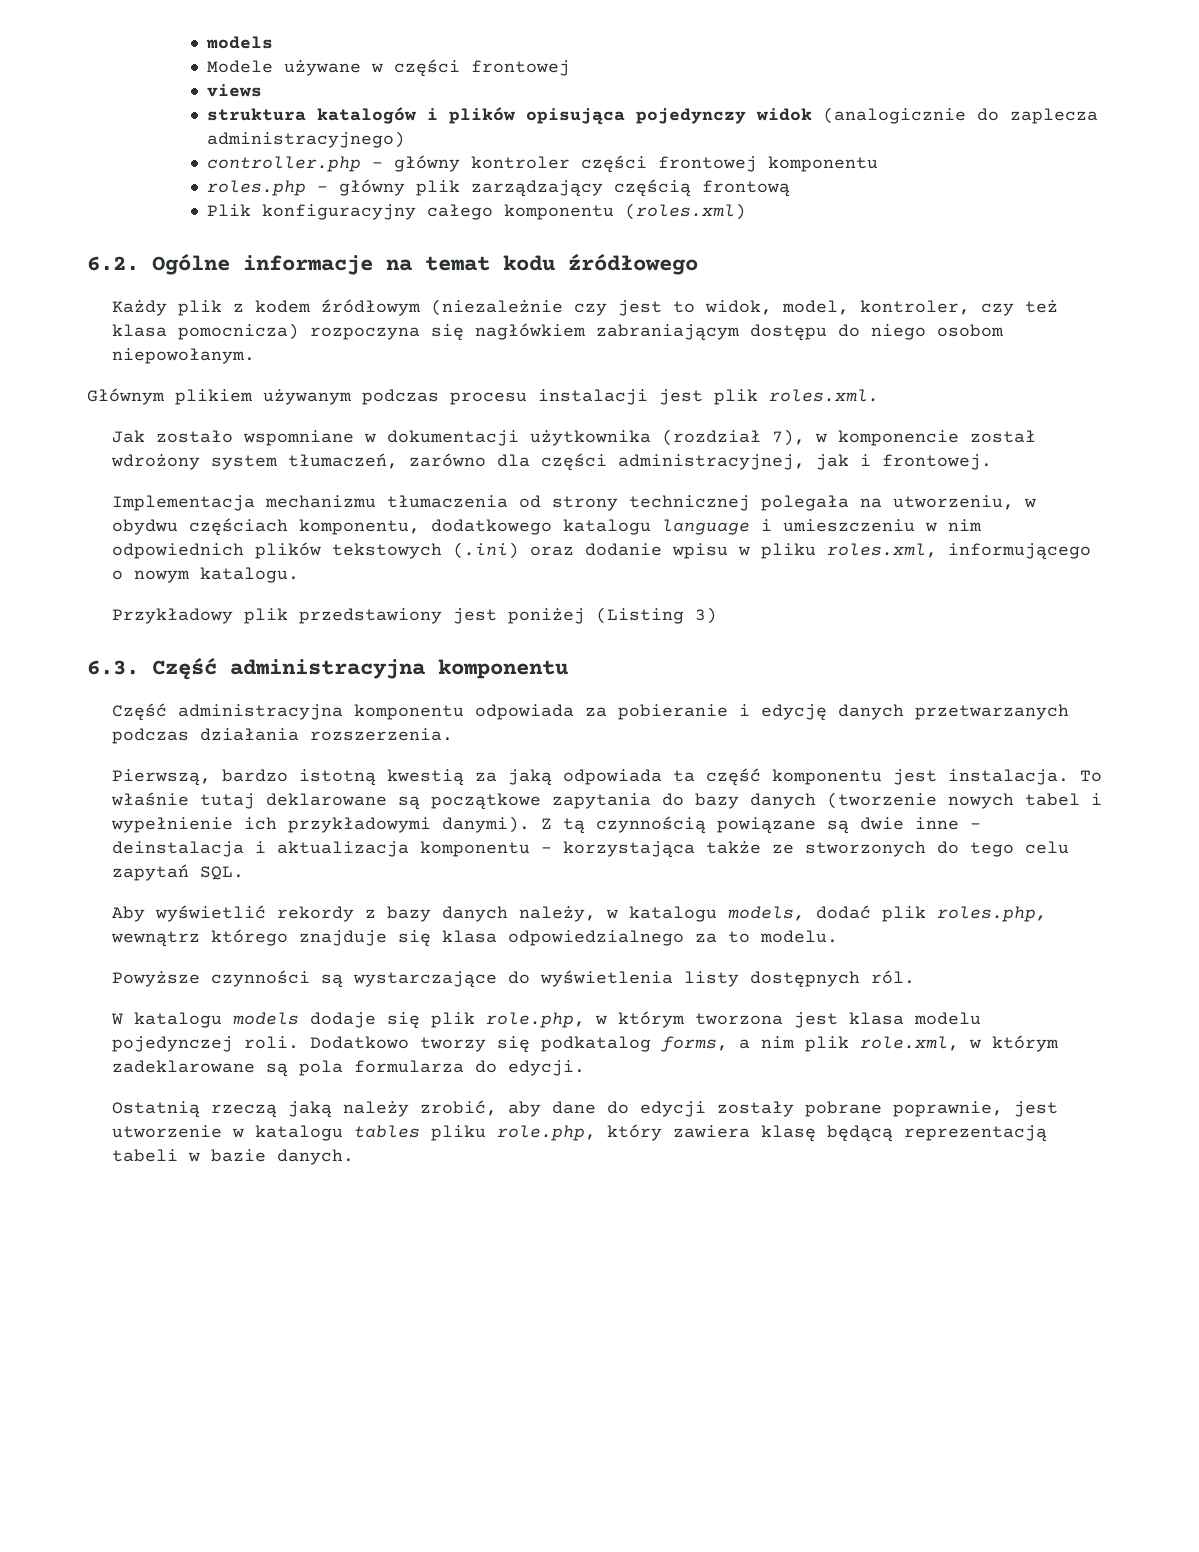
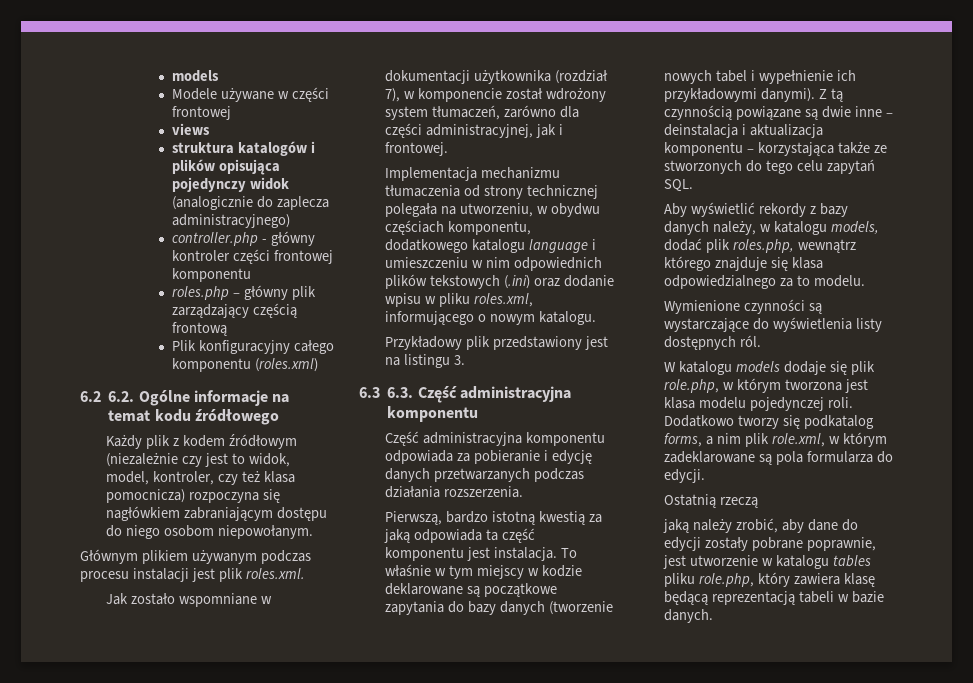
(747, 211) none -> [80,391,101,402] 6.2
[508,607,718,624] poniżej (Listing 3) // -> [385,354,466,368] [359,387,380,398] na listingu 3. // 6.3
[200,793,256,809] tutaj -> [435,565,582,579] w tym miejscy w kodzie
[112,971,201,987] Powyższe -> [664,300,741,314] Wymienione
(278, 1111) none -> (759, 502) //

